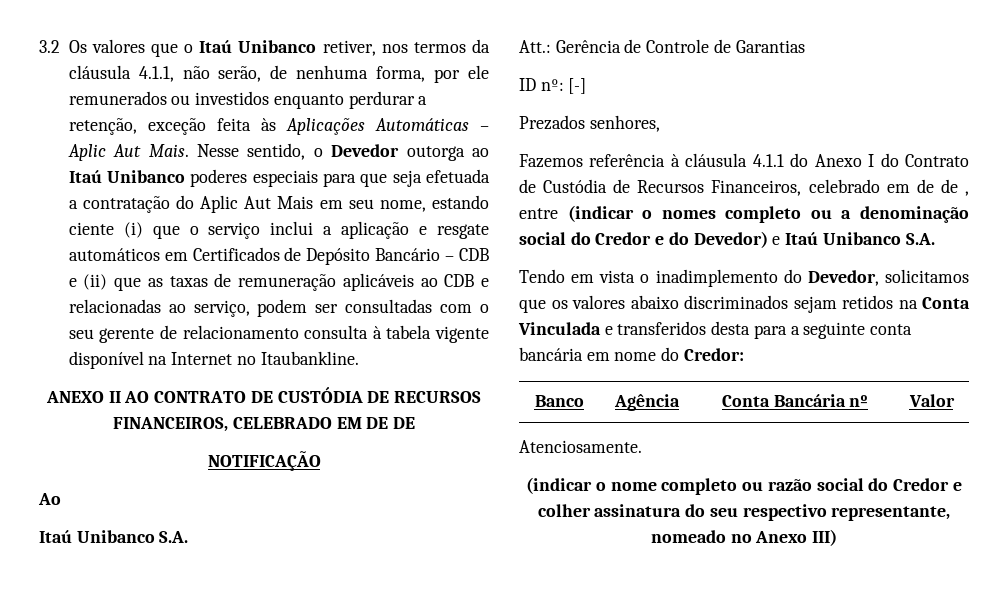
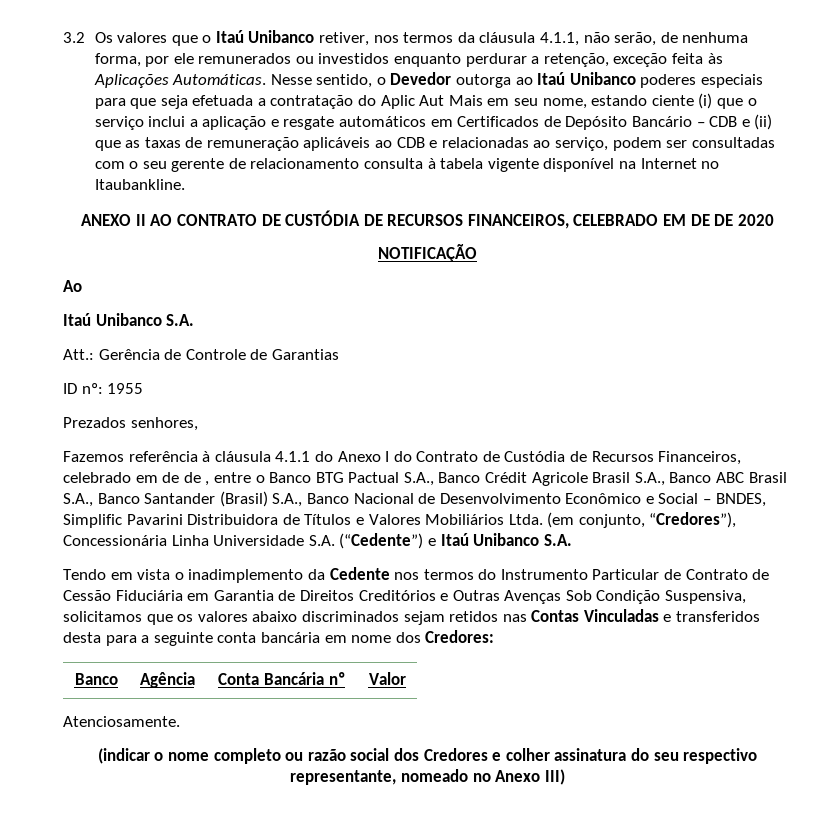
[374,118,489,131] [67,144,189,161] Automáticas – Aplic Aut Mais. -> [172,74,267,85] Automáticas.
(415, 423) none -> [737,214,774,226] 2020
[568,78,587,94] [-] -> [107,383,144,394] 1955
[567,205,969,223] [519,231,768,248] (indicar o nomes completo ou a denominação social do Credor e do Devedor) -> [255,472,787,486] [63,491,766,507] [63,512,737,528] [63,533,424,549] o Banco BTG Pactual S.A., Banco Crédit Agricole Brasil S.A., Banco ABC Brasil S.A., Banco Santander (Brasil) S.A., Banco Nacional de Desenvolvimento Econômico e Social – BNDES, Simplific Pavarini Distribuidora de Títulos e Valores Mobiliários Ltda. (em conjunto, “Credores”), Concessionária Linha Universidade S.A. (“Cedente”)
[783,269,879,286] do Devedor, -> [307,567,770,580] [63,590,747,604] da Cedente nos termos do Instrumento Particular de Contrato de Cessão Fiduciária em Garantia de Direitos Creditórios e Outras Avenças Sob Condição Suspensiva,
[898,297,970,309] [518,322,601,335] na Conta Vinculada -> [502,609,659,622] nas Contas Vinculadas
[661,347,744,361] do Credor: -> [395,630,495,643] dos Credores:
[868,478,950,491] do Credor -> [394,748,488,761] dos Credores

